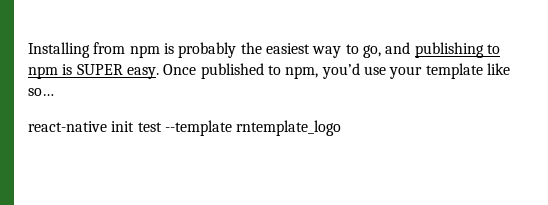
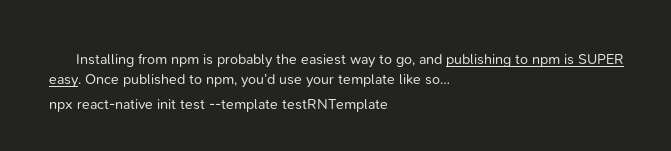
(54, 92) none -> [49,102,73,112] npx
[236,120,342,136] rntemplate_logo -> [282,99,388,112] testRNTemplate

